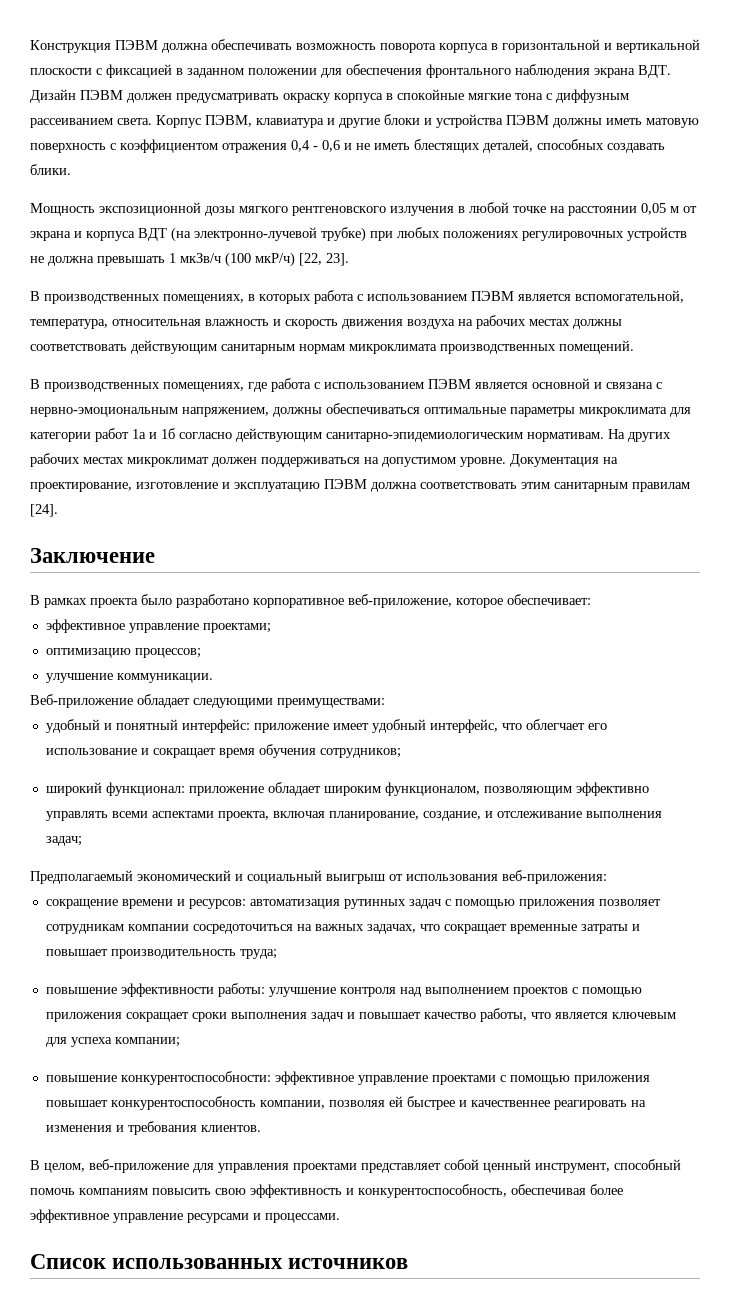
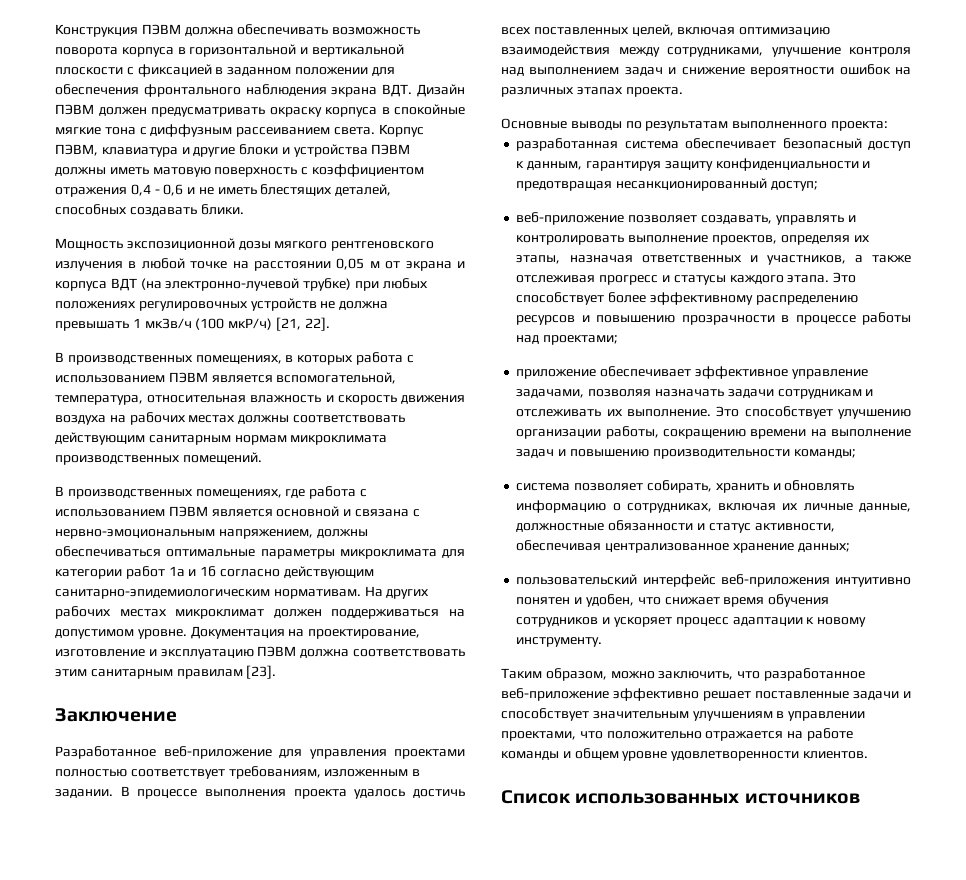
[299,253,349,266] [22, 23]. -> [275,317,330,331] [21, 22].
[30,504,58,517] [24]. -> [246,665,277,679] [23].
[30,594,591,608] [45,619,271,633] [45,648,201,658] [45,673,213,683] [30,694,385,708] [45,719,607,733] [45,744,401,758] [45,782,649,796] [45,811,662,821] [45,836,82,846] [30,870,607,884] [45,899,661,909] [45,924,640,934] [45,949,277,959] [45,983,642,997] [45,1008,676,1022] [45,1037,180,1047] [45,1071,650,1085] [45,1096,646,1110] [45,1121,261,1135] [30,1159,681,1173] [30,1184,623,1198] [30,1209,340,1223] В рамках проекта было разработано корпоративное веб-приложение, которое обеспечивает: // эффективное управление проектами; // оптимизацию процессов; // улучшение коммуникации. // Веб-приложение обладает следующими преимуществами: // удобный и понятный интерфейс: приложение имеет удобный интерфейс, что облегчает его использование и сокращает время обучения сотрудников; // широкий функционал: приложение обладает широким функционалом, позволяющим эффективно управлять всеми аспектами проекта, включая планирование, создание, и отслеживание выполнения задач; // Предполагаемый экономический и социальный выигрыш от использования веб-приложения: // сокращение времени и ресурсов: автоматизация рутинных задач с помощью приложения позволяет сотрудникам компании сосредоточиться на важных задачах, что сокращает временные затраты и повышает производительность труда; // повышение эффективности работы: улучшение контроля над выполнением проектов с помощью приложения сокращает сроки выполнения задач и повышает качество работы, что является ключевым для успеха компании; // повышение конкурентоспособности: эффективное управление проектами с помощью приложения повышает конкурентоспособность компании, позволяя ей быстрее и качественнее реагировать на изменения и требования клиентов. // В целом, веб-приложение для управления проектами представляет собой ценный инструмент, способный помочь компаниям повысить свою эффективность и конкурентоспособность, обеспечивая более эффективное управление ресурсами и процессами. -> [55,746,465,759] [55,766,421,779] [55,786,465,799] [501,24,831,36] [501,44,911,57] [501,64,911,77] [501,87,683,97] [501,118,888,131] [516,138,911,151] [516,158,871,171] [516,178,818,191] [516,212,856,225] [516,235,870,245] [516,255,911,265] [516,272,857,285] [516,292,858,305] [516,312,911,325] [516,335,619,345] [516,366,868,379] [516,389,874,399] [516,406,911,419] [516,426,911,439] [516,449,856,459] [516,480,855,493] [516,500,911,513] [516,520,835,533] [516,540,850,553] [516,574,911,587] [516,594,830,607] [516,617,867,627] [516,637,603,647] [501,668,865,681] [501,688,911,701] [501,708,866,721] [501,728,853,741] [501,748,868,761] Разработанное веб-приложение для управления проектами полностью соответствует требованиям, изложенным в задании. В процессе выполнения проекта удалось достичь всех поставленных целей, включая оптимизацию взаимодействия между сотрудниками, улучшение контроля над выполнением задач и снижение вероятности ошибок на различных этапах проекта. // Основные выводы по результатам выполненного проекта: // разработанная система обеспечивает безопасный доступ к данным, гарантируя защиту конфиденциальности и предотвращая несанкционированный доступ; // веб-приложение позволяет создавать, управлять и контролировать выполнение проектов, определяя их этапы, назначая ответственных и участников, а также отслеживая прогресс и статусы каждого этапа. Это способствует более эффективному распределению ресурсов и повышению прозрачности в процессе работы над проектами; // приложение обеспечивает эффективное управление задачами, позволяя назначать задачи сотрудникам и отслеживать их выполнение. Это способствует улучшению организации работы, сокращению времени на выполнение задач и повышению производительности команды; // система позволяет собирать, хранить и обновлять информацию о сотрудниках, включая их личные данные, должностные обязанности и статус активности, обеспечивая централизованное хранение данных; // пользовательский интерфейс веб-приложения интуитивно понятен и удобен, что снижает время обучения сотрудников и ускоряет процесс адаптации к новому инструменту. // Таким образом, можно заключить, что разработанное веб-приложение эффективно решает поставленные задачи и способствует значительным улучшениям в управлении проектами, что положительно отражается на работе команды и общем уровне удовлетворенности клиентов.

